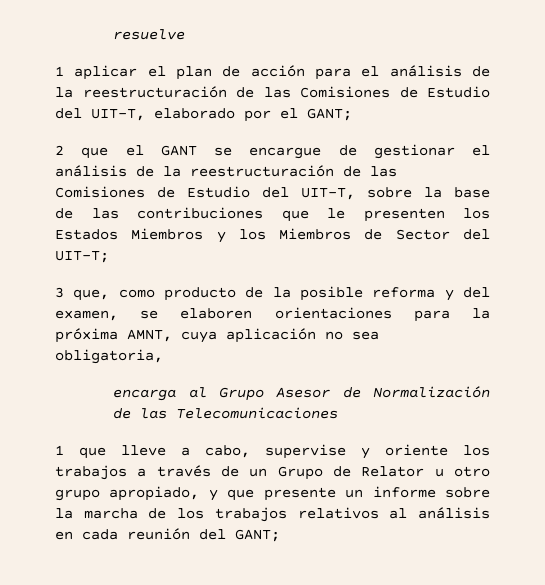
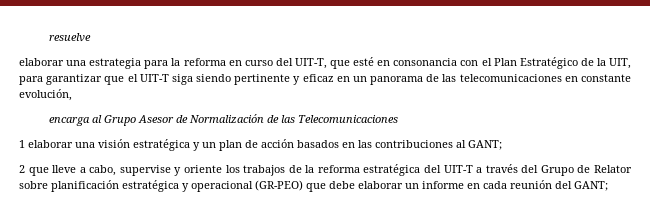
[55,65,490,80] [55,86,490,98] [55,108,352,122] [55,144,490,159] [55,165,397,177] [55,186,490,200] [55,207,490,222] [55,228,490,243] [55,250,109,263] [55,286,490,301] [55,307,490,322] [55,328,379,343] [55,349,163,364] 1 aplicar el plan de acción para el análisis de la reestructuración de las Comisiones de Estudio del UIT-T, elaborado por el GANT; // 2 que el GANT se encargue de gestionar el análisis de la reestructuración de las Comisiones de Estudio del UIT-T, sobre la base de las contribuciones que le presenten los Estados Miembros y los Miembros de Sector del UIT-T; // 3 que, como producto de la posible reforma y del examen, se elaboren orientaciones para la próxima AMNT, cuya aplicación no sea obligatoria, -> [19,57,632,69] [19,74,631,85] [19,89,72,101] elaborar una estrategia para la reforma en curso del UIT-T, que esté en consonancia con el Plan Estratégico de la UIT, para garantizar que el UIT-T siga siendo pertinente y eficaz en un panorama de las telecomunicaciones en constante evolución,
(64, 450) none -> [28,139,502,151] [19,165,25,173] elaborar una visión estratégica y un plan de acción basados en las contribuciones al GANT; // 2
[137,465,490,480] [55,486,490,501] [55,507,490,522] a través de un Grupo de Relator u otro grupo apropiado, y que presente un informe sobre la marcha de los trabajos relativos al análisis -> [288,164,632,176] [19,180,464,192] de la reforma estratégica del UIT-T a través del Grupo de Relator sobre planificación estratégica y operacional (GR-PEO) que debe elaborar un informe

